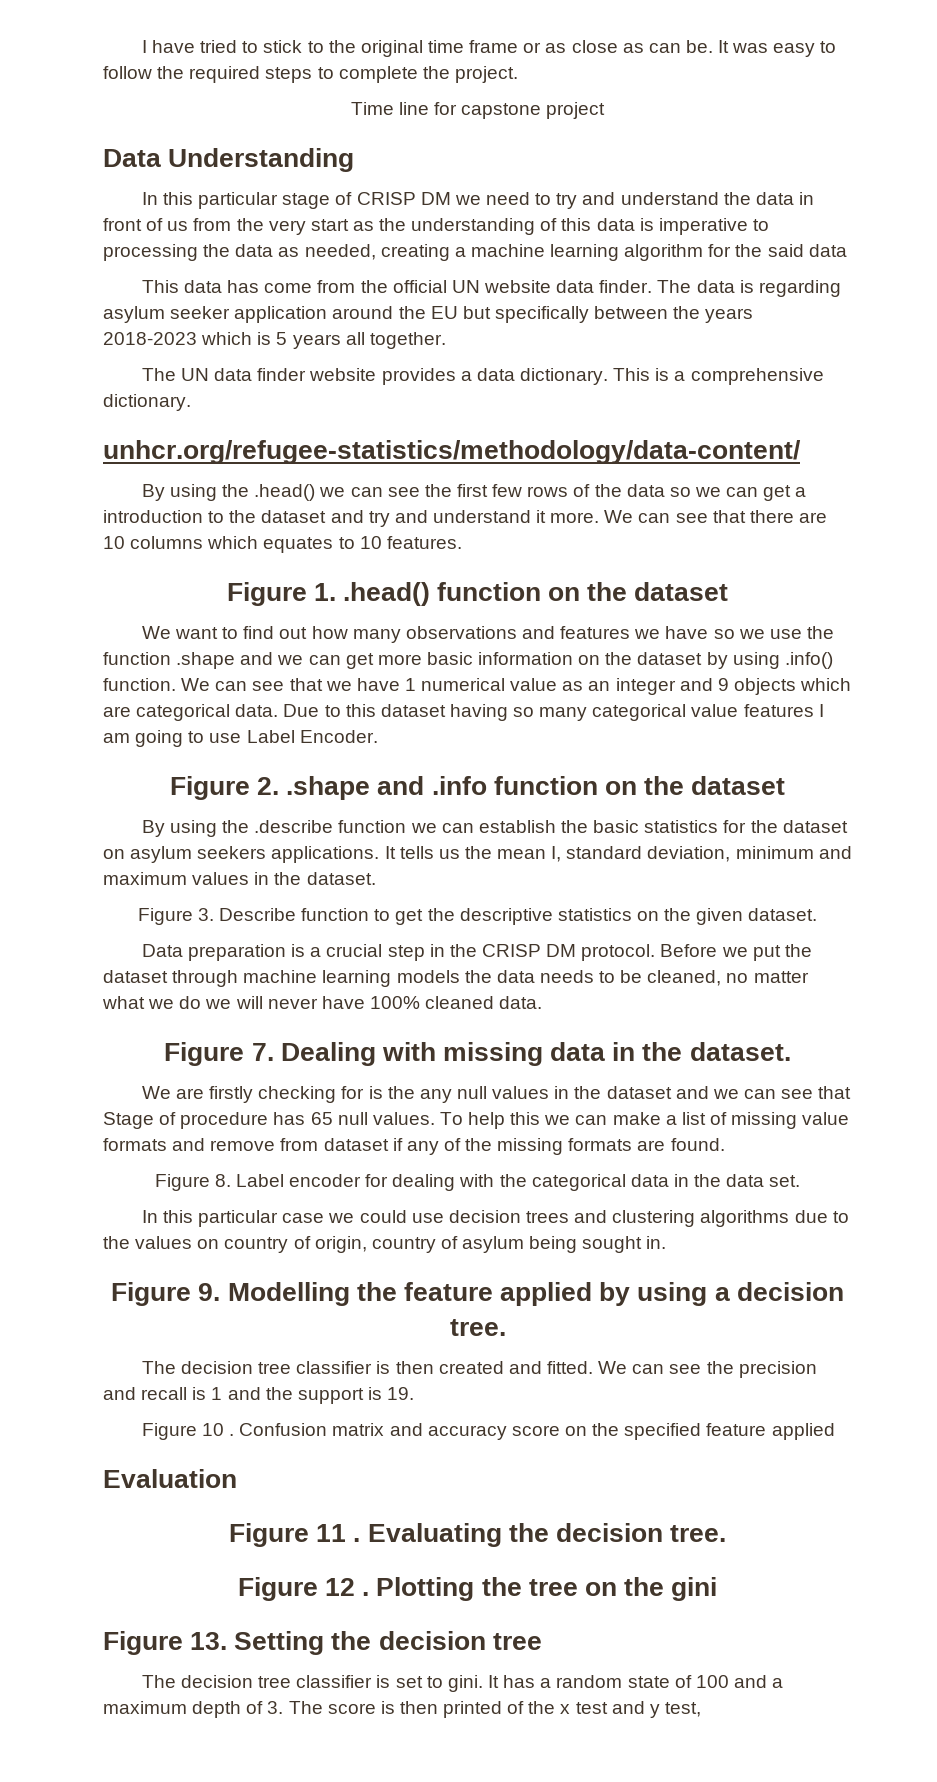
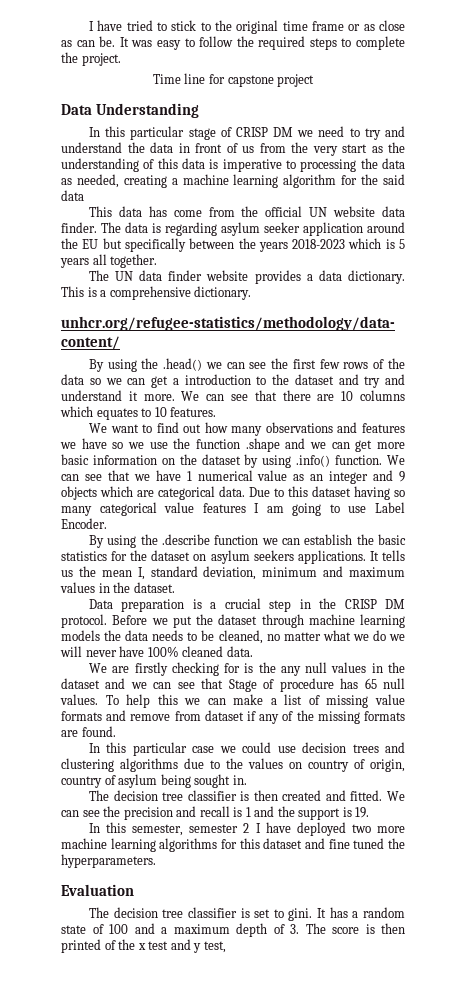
[226,582,729,606] // Figure 1. .head() function on the dataset -> (217, 412) none
[169,776,786,800] // Figure 2. .shape and .info function on the dataset -> (107, 523) none
[137,908,818,925] // Figure 3. Describe function to get the descriptive statistics on the given dataset. -> (175, 587) none
[164,1042,791,1066] // Figure 7. Dealing with missing data in the dataset. -> (253, 651) none
[154,1174,801,1191] // Figure 8. Label encoder for dealing with the categorical data in the data set. -> (116, 731) none
[111,1282,844,1306] [449,1319,506,1336] // Figure 9. Modelling the feature applied by using a decision tree. -> (247, 780) none
[141,1423,835,1440] [103,1469,237,1488] [229,1523,726,1547] [237,1577,718,1601] [103,1631,542,1655] Figure 10 . Confusion matrix and accuracy score on the specified feature applied // Evaluation // Figure 11 . Evaluating the decision tree. // Figure 12 . Plotting the tree on the gini // Figure 13. Setting the decision tree -> [88,822,405,836] [61,838,406,852] [61,854,156,868] [61,884,134,896] In this semester, semester 2 I have deployed two more machine learning algorithms for this dataset and fine tuned the hyperparameters. // Evaluation

